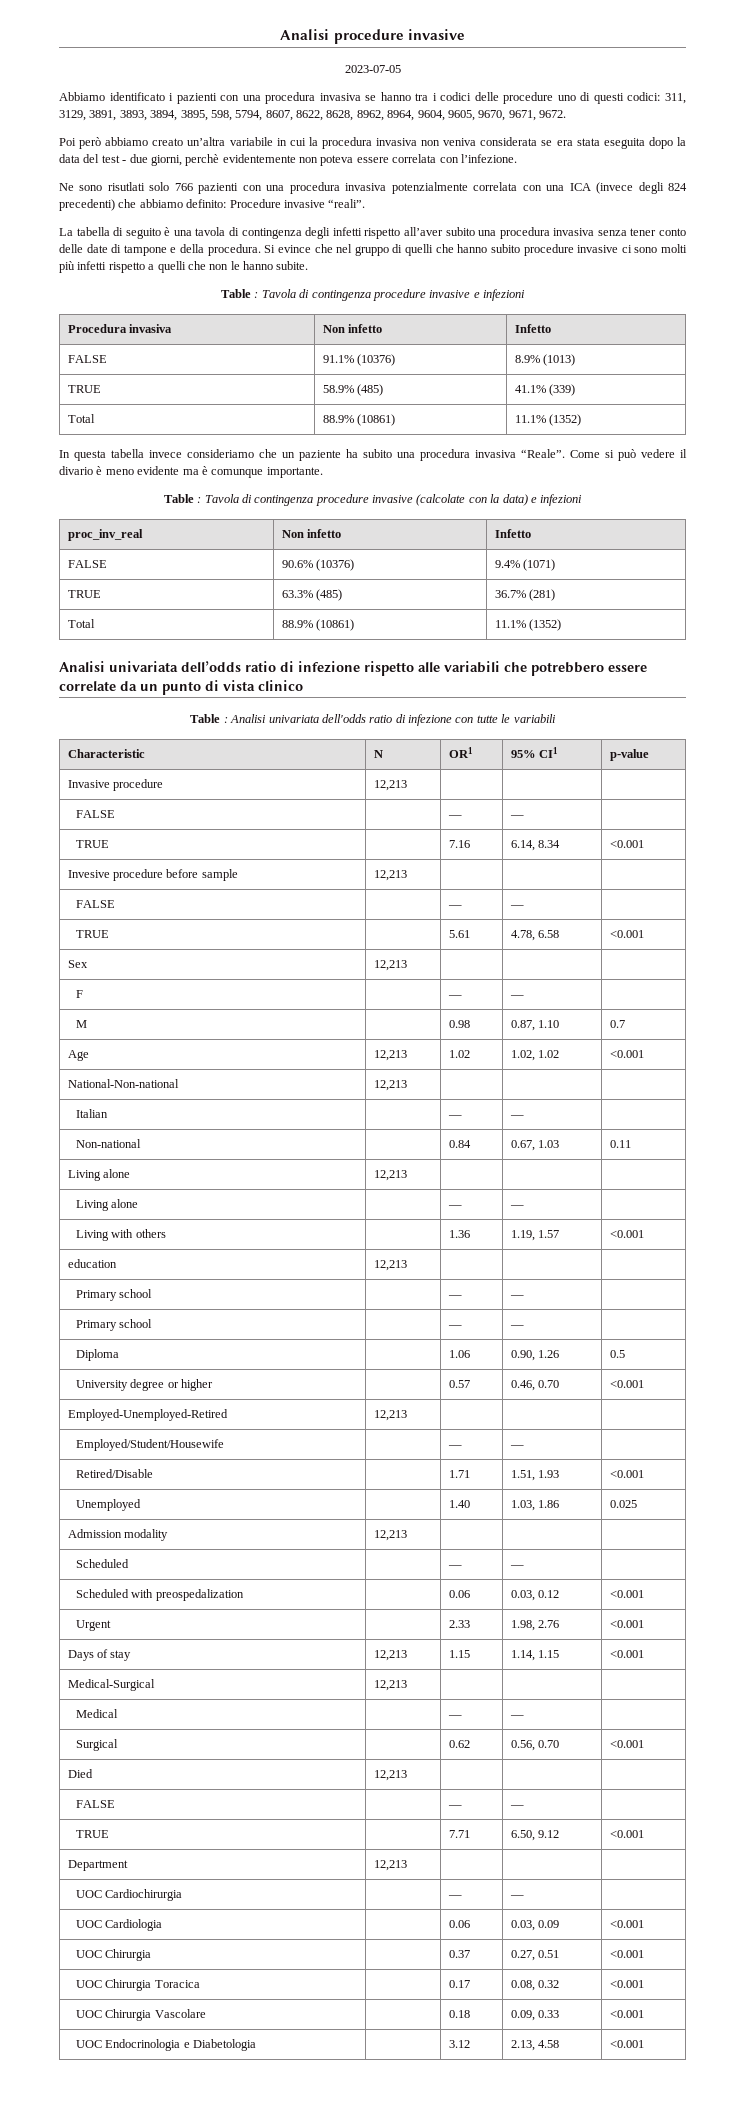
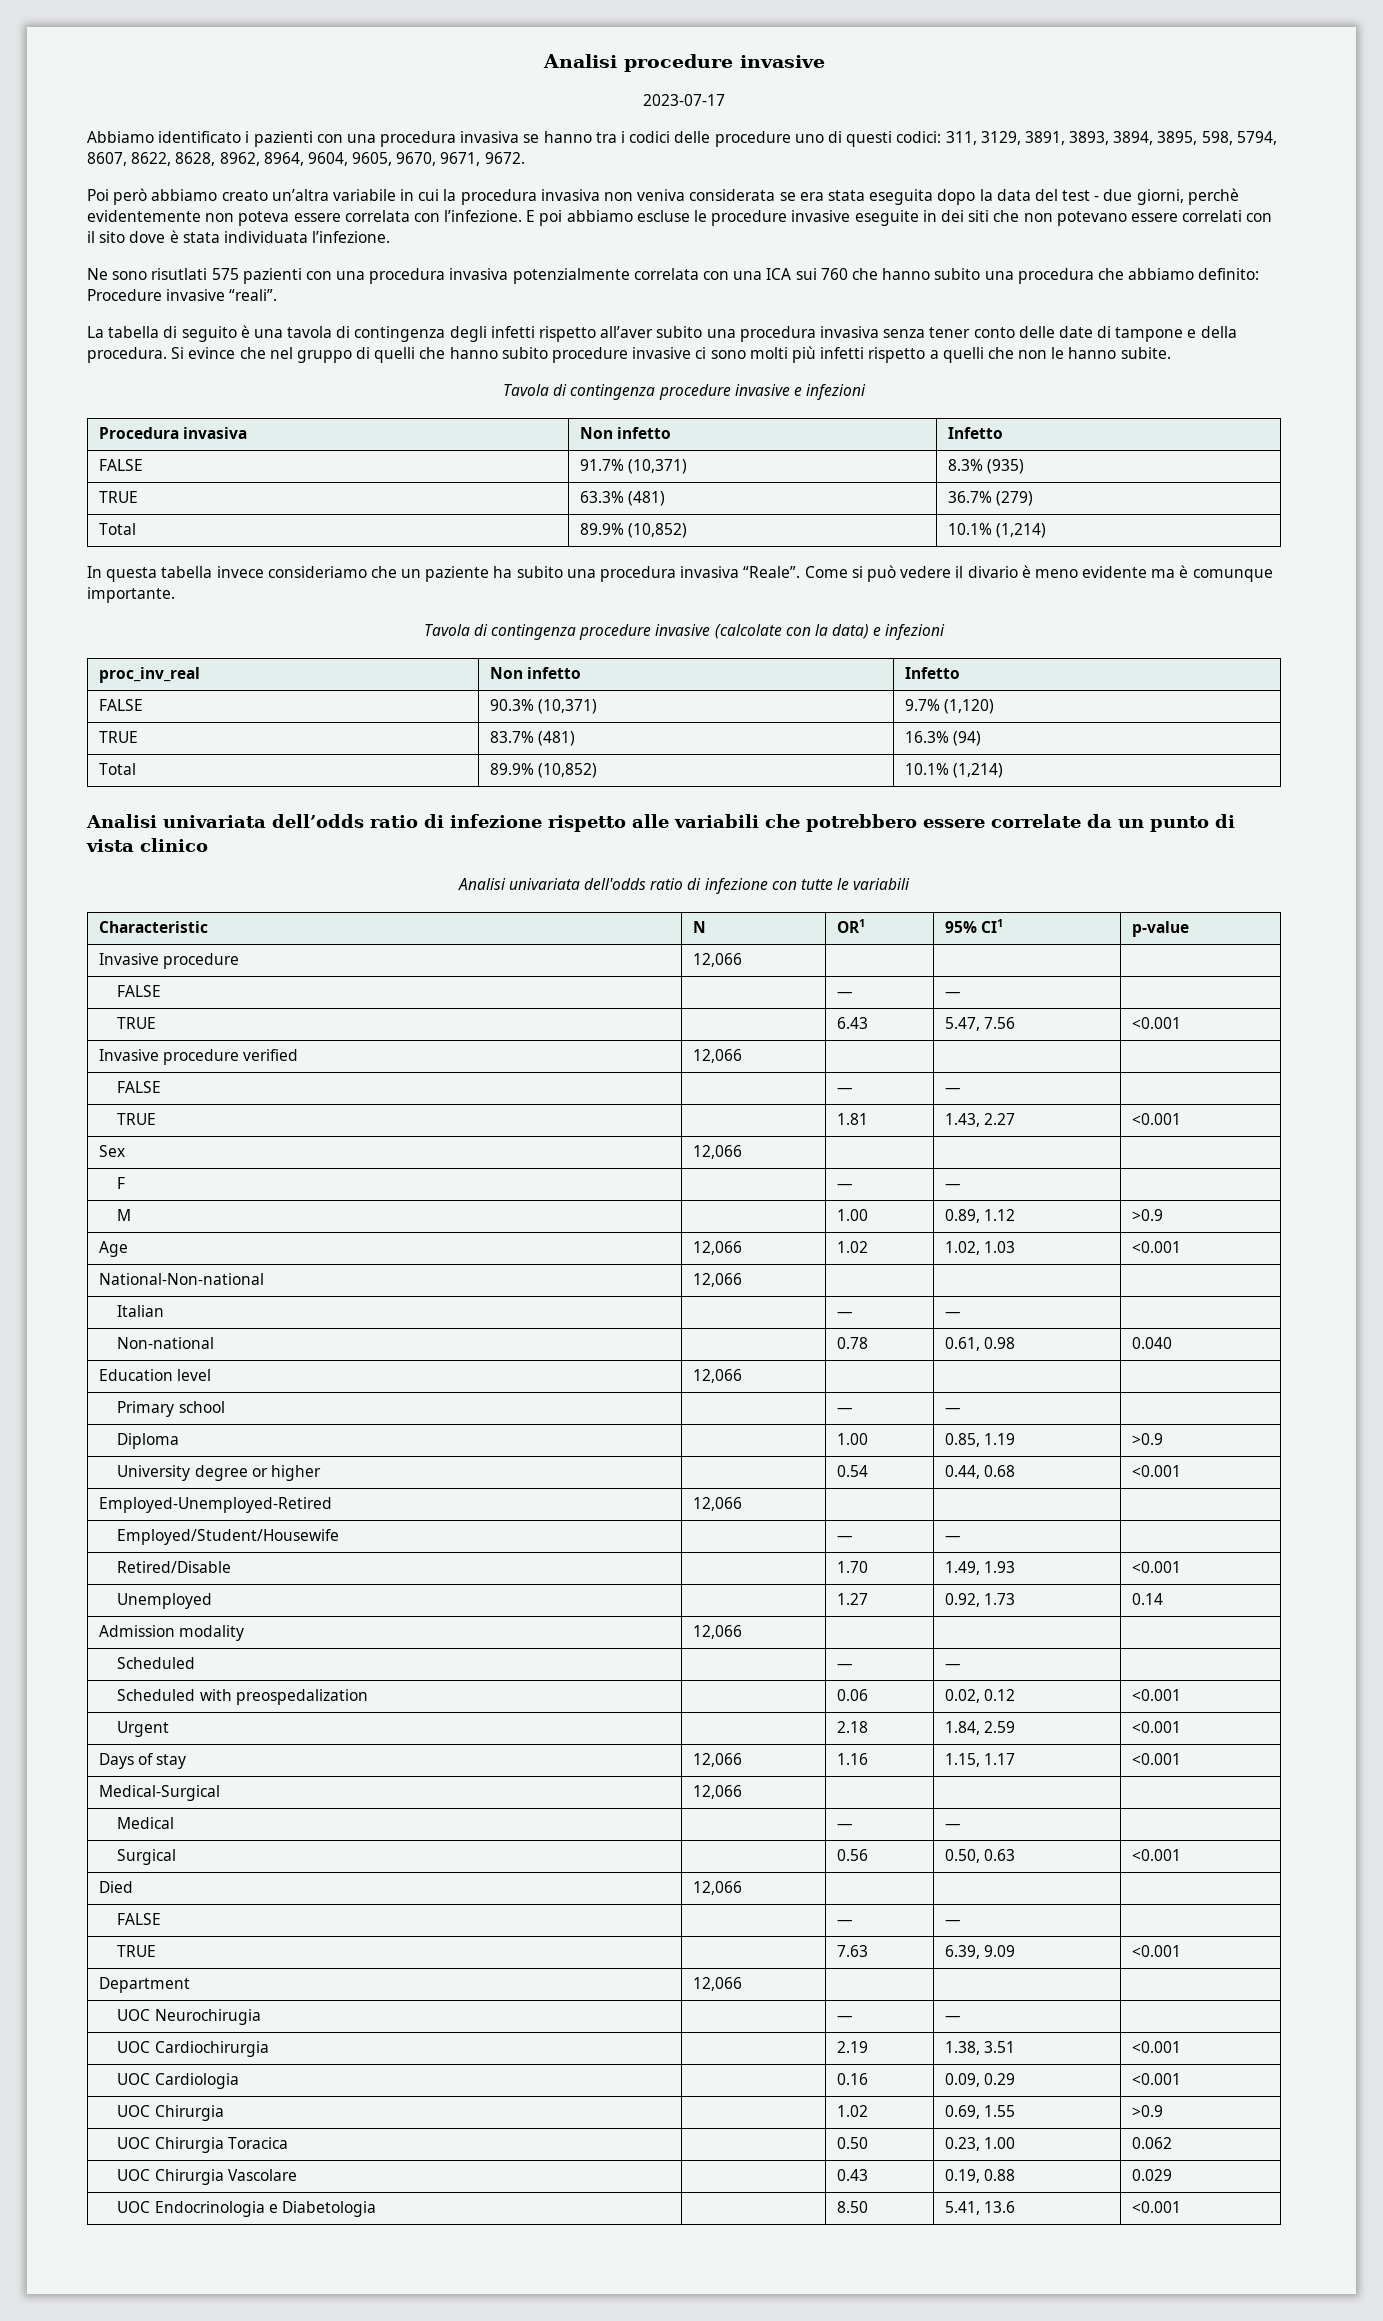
[344,65,401,73] 2023-07-05 -> [643,94,725,106] 2023-07-17
(517, 158) none -> [526,210,1273,226] [87,230,391,243] E poi abbiamo escluse le procedure invasive eseguite in dei siti che non potevano essere correlati con il sito dove è stata individuata l’infezione.
[149,182,193,191] solo 766 -> [211,268,239,280] 575
[596,182,688,194] [59,199,115,211] (invece degli 824 precedenti) -> [795,268,1094,284] sui 760 che hanno subito una procedura
[221,289,259,298] Table : -> (1171, 353) none
[322,354,396,366] [514,354,576,366] [67,385,101,393] [322,384,384,396] [514,384,576,396] [67,414,95,423] [322,414,396,426] [514,414,582,426] 91.1% (10376) | 8.9% (1013) // TRUE | 58.9% (485) | 41.1% (339) // Total | 88.9% (10861) | 11.1% (1352) -> [579,459,688,474] [947,459,1025,474] [98,491,138,503] [579,491,666,506] [947,491,1034,506] [98,523,136,535] [579,523,688,538] [947,523,1047,538] 91.7% (10,371) | 8.3% (935) // TRUE | 63.3% (481) | 36.7% (279) // Total | 89.9% (10,852) | 10.1% (1,214)
[163,494,202,503] Table : -> (175, 595) none
[281,559,355,571] [494,559,556,571] [67,590,101,598] [281,589,343,601] [494,589,556,601] [67,619,95,628] [281,619,355,631] [494,619,562,631] 90.6% (10376) | 9.4% (1071) // TRUE | 63.3% (485) | 36.7% (281) // Total | 88.9% (10861) | 11.1% (1352) -> [489,699,598,714] [904,699,995,714] [98,731,138,743] [489,731,576,746] [904,731,982,746] [98,763,136,775] [489,763,598,778] [904,763,1004,778] 90.3% (10,371) | 9.7% (1,120) // TRUE | 83.7% (481) | 16.3% (94) // Total | 89.9% (10,852) | 10.1% (1,214)
[190,714,228,723] Table : -> (208, 845) none
[373,780,407,791] [75,810,115,818] [447,815,462,818] [509,815,524,818] [75,840,109,848] [448,840,470,848] [510,840,561,851] [609,840,644,848] [67,869,238,881] [373,870,407,881] [75,900,115,908] [447,905,462,908] [509,905,524,908] [75,930,109,938] [448,930,470,938] [510,930,560,941] 12,213 | | | // FALSE | | — | — | // TRUE | | 7.16 | 6.14, 8.34 | <0.001 // Invesive procedure before sample | 12,213 | | | // FALSE | | — | — | // TRUE | | 5.61 | 4.78, 6.58 -> [692,953,742,967] [117,985,162,997] [836,992,853,997] [944,992,961,997] [117,1017,157,1029] [836,1017,868,1029] [944,1017,1016,1031] [1131,1017,1181,1029] [98,1049,299,1065] [692,1049,742,1063] [117,1081,162,1093] [836,1088,853,1093] [944,1088,961,1093] [117,1113,157,1125] [836,1113,868,1125] [944,1113,1016,1127] 12,066 | | | // FALSE | | — | — | // TRUE | | 6.43 | 5.47, 7.56 | <0.001 // Invasive procedure verified | 12,066 | | | // FALSE | | — | — | // TRUE | | 1.81 | 1.43, 2.27
[373,960,407,971] 12,213 -> [692,1145,742,1159] 12,066
[448,1020,470,1028] [510,1020,560,1031] [609,1020,625,1028] 0.98 | 0.87, 1.10 | 0.7 -> [836,1209,868,1221] [944,1209,1016,1223] [1131,1209,1163,1221] 1.00 | 0.89, 1.12 | >0.9
[373,1050,407,1061] 12,213 -> [692,1241,742,1255] 12,066
[538,1050,560,1058] 1.02 -> [984,1241,1016,1253] 1.03
[373,1080,407,1091] 12,213 -> [692,1273,742,1287] 12,066
[448,1140,471,1148] [510,1140,560,1151] [609,1140,631,1148] [67,1169,131,1181] [373,1170,407,1181] [75,1199,139,1211] [447,1205,462,1208] [509,1205,524,1208] [75,1229,166,1241] [448,1230,470,1238] [510,1230,560,1241] [609,1230,644,1238] [67,1259,117,1268] [373,1260,407,1271] [75,1289,153,1301] [447,1295,462,1298] [509,1295,524,1298] 0.84 | 0.67, 1.03 | 0.11 // Living alone | 12,213 | | | // Living alone | | — | — | // Living with others | | 1.36 | 1.19, 1.57 | <0.001 // education | 12,213 | | | // Primary school | | — | — -> [836,1337,868,1349] [944,1337,1016,1351] [1131,1337,1172,1349] [98,1369,212,1381] [692,1369,742,1383] 0.78 | 0.61, 0.98 | 0.040 // Education level | 12,066 | |
[448,1350,470,1358] [510,1350,560,1361] [609,1350,625,1358] 1.06 | 0.90, 1.26 | 0.5 -> [836,1433,868,1445] [944,1433,1016,1447] [1131,1433,1163,1445] 1.00 | 0.85, 1.19 | >0.9
[448,1380,470,1388] [510,1380,560,1391] 0.57 | 0.46, 0.70 -> [836,1465,868,1477] [944,1465,1016,1479] 0.54 | 0.44, 0.68
[373,1410,407,1421] 12,213 -> [692,1497,742,1511] 12,066
[448,1470,470,1478] [510,1470,535,1481] 1.71 | 1.51, -> [836,1561,868,1573] [944,1561,980,1575] 1.70 | 1.49,
[448,1500,470,1508] [510,1500,560,1511] [609,1500,637,1508] 1.40 | 1.03, 1.86 | 0.025 -> [836,1593,868,1605] [944,1593,1016,1607] [1131,1593,1163,1605] 1.27 | 0.92, 1.73 | 0.14
[373,1530,407,1541] 12,213 -> [692,1625,742,1639] 12,066
[510,1590,535,1601] 0.03, -> [944,1689,980,1703] 0.02,
[448,1620,470,1628] [510,1620,560,1631] 2.33 | 1.98, 2.76 -> [836,1721,868,1733] [944,1721,1016,1735] 2.18 | 1.84, 2.59
[373,1650,407,1661] [448,1650,470,1658] [510,1650,560,1661] 12,213 | 1.15 | 1.14, 1.15 -> [692,1753,742,1767] [836,1753,868,1765] [944,1753,1016,1767] 12,066 | 1.16 | 1.15, 1.17
[373,1680,407,1691] 12,213 -> [692,1785,742,1799] 12,066
[448,1740,470,1748] [510,1740,560,1751] 0.62 | 0.56, 0.70 -> [836,1849,868,1861] [944,1849,1016,1863] 0.56 | 0.50, 0.63
[373,1770,407,1781] [75,1800,115,1808] [447,1805,462,1808] [509,1805,524,1808] [75,1830,109,1838] [448,1830,470,1838] [510,1830,560,1841] 12,213 | | | // FALSE | | — | — | // TRUE | | 7.71 | 6.50, 9.12 -> [692,1881,742,1895] [117,1913,162,1925] [836,1920,853,1925] [944,1920,961,1925] [117,1945,157,1957] [836,1945,868,1957] [944,1945,1016,1959] 12,066 | | | // FALSE | | — | — | // TRUE | | 7.63 | 6.39, 9.09
[373,1860,407,1871] [75,1889,183,1901] [447,1895,462,1898] [509,1895,524,1898] 12,213 | | | // UOC Cardiochirurgia | | — | — | -> [692,1977,742,1991] [117,2009,261,2025] [836,2016,853,2021] [944,2016,961,2021] [117,2041,269,2057] [836,2041,868,2053] [944,2041,1016,2055] [1131,2041,1181,2053] 12,066 | | | // UOC Neurochirugia | | — | — | // UOC Cardiochirurgia | | 2.19 | 1.38, 3.51 | <0.001
[448,1920,470,1928] [510,1920,560,1931] 0.06 | 0.03, 0.09 -> [836,2073,868,2085] [944,2073,1016,2087] 0.16 | 0.09, 0.29
[448,1950,470,1958] [510,1950,560,1961] [609,1950,644,1958] 0.37 | 0.27, 0.51 | <0.001 -> [836,2105,868,2117] [944,2105,1016,2119] [1131,2105,1163,2117] 1.02 | 0.69, 1.55 | >0.9
[448,1980,470,1988] [510,1980,560,1991] [609,1980,644,1988] 0.17 | 0.08, 0.32 | <0.001 -> [836,2137,868,2149] [944,2137,1016,2151] [1131,2137,1172,2149] 0.50 | 0.23, 1.00 | 0.062
[448,2010,470,2018] [510,2010,560,2021] [609,2010,644,2018] 0.18 | 0.09, 0.33 | <0.001 -> [836,2169,868,2181] [944,2169,1016,2183] [1131,2169,1172,2181] 0.43 | 0.19, 0.88 | 0.029
[448,2040,470,2048] [510,2040,560,2051] 3.12 | 2.13, 4.58 -> [836,2201,868,2213] [944,2201,1016,2215] 8.50 | 5.41, 13.6

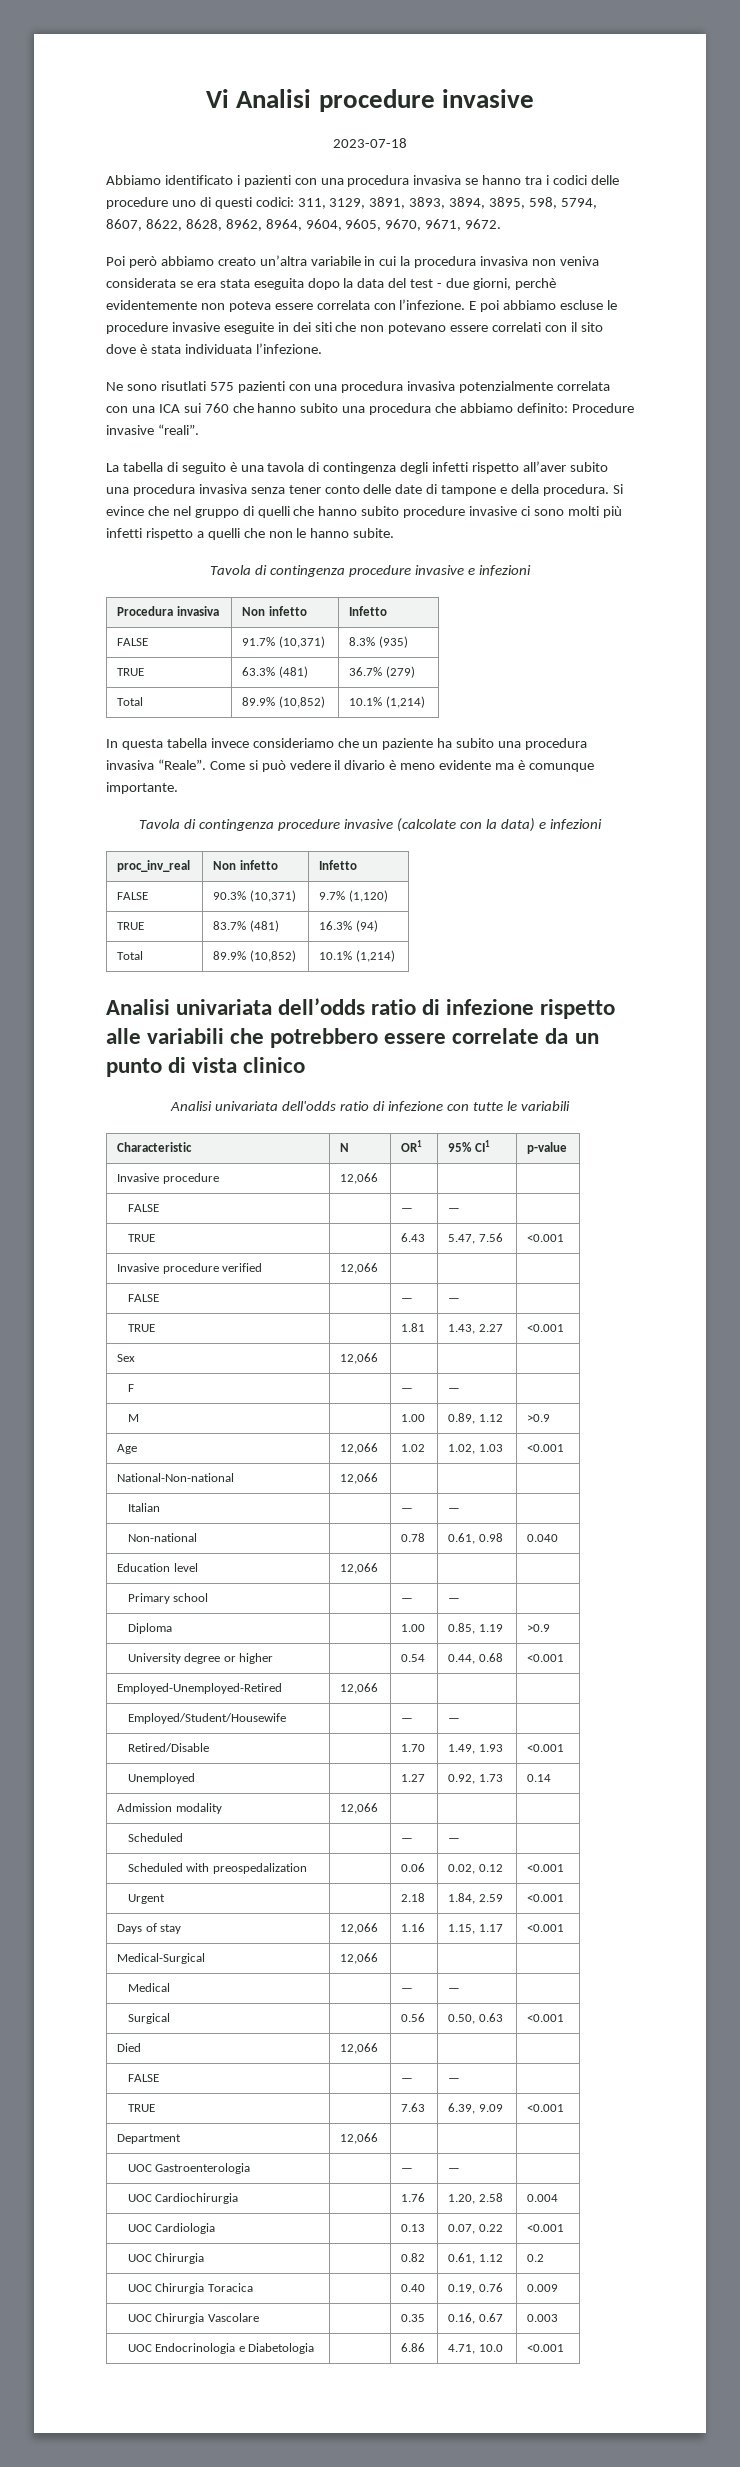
(542, 61) none -> [206,89,230,108] Vi
[643,94,725,106] 2023-07-17 -> [333,138,407,148] 2023-07-18
[154,2009,261,2025] Neurochirugia -> [155,2163,251,2174] Gastroenterologia
[836,2041,868,2053] [944,2041,1016,2055] [1131,2041,1181,2053] 2.19 | 1.38, 3.51 | <0.001 -> [401,2193,426,2202] [448,2193,503,2204] [527,2194,559,2202] 1.76 | 1.20, 2.58 | 0.004
[836,2073,868,2085] [944,2073,1016,2087] 0.16 | 0.09, 0.29 -> [401,2224,426,2232] [448,2224,503,2234] 0.13 | 0.07, 0.22
[836,2105,868,2117] [944,2105,1016,2119] [1131,2105,1163,2117] 1.02 | 0.69, 1.55 | >0.9 -> [401,2253,426,2262] [448,2253,503,2264] [527,2254,545,2262] 0.82 | 0.61, 1.12 | 0.2
[836,2137,868,2149] [944,2137,1016,2151] [1131,2137,1172,2149] 0.50 | 0.23, 1.00 | 0.062 -> [401,2284,426,2292] [448,2283,503,2294] [527,2284,559,2292] 0.40 | 0.19, 0.76 | 0.009
[836,2169,868,2181] [944,2169,1016,2183] [1131,2169,1172,2181] 0.43 | 0.19, 0.88 | 0.029 -> [401,2314,426,2322] [448,2313,503,2324] [527,2314,559,2322] 0.35 | 0.16, 0.67 | 0.003
[836,2201,868,2213] [944,2201,1016,2215] 8.50 | 5.41, 13.6 -> [401,2343,426,2352] [448,2344,503,2354] 6.86 | 4.71, 10.0

